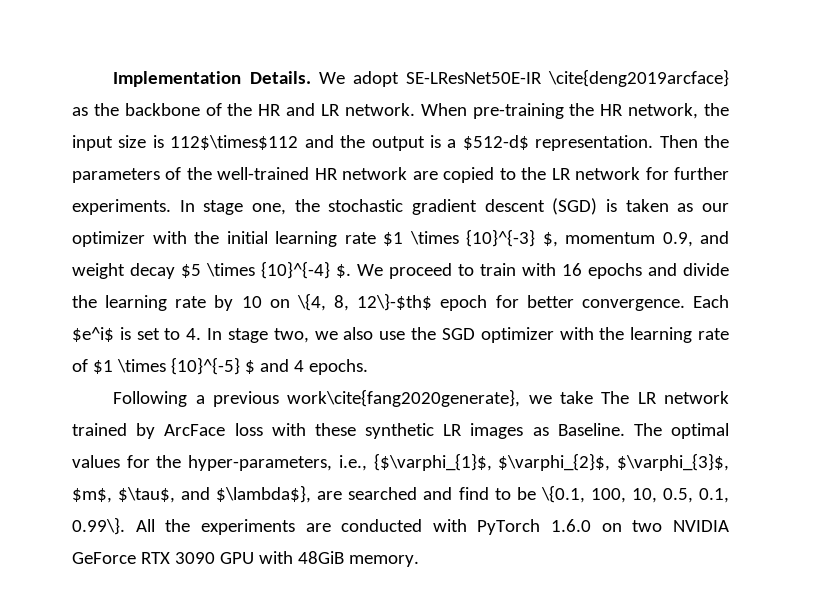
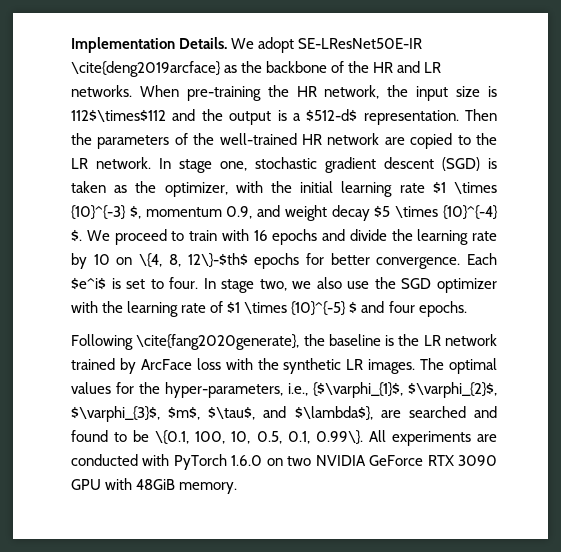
[344,103,415,116] network. -> [71,85,132,97] networks.
[575,167,729,180] [72,199,171,215] network for further experiments. -> [96,157,151,169] network.
[294,199,320,212] the -> (247, 166) none
[701,203,729,212] [72,231,145,247] our optimizer -> [135,181,228,197] the optimizer,
[440,295,488,311] epoch -> [254,253,300,269] epochs
[186,328,202,340] 4. -> [169,277,199,289] four.
[293,360,304,372] 4 -> [388,301,415,313] four
[195,389,630,407] a previous work\cite{fang2020generate}, we take The -> [136,334,420,350] \cite{fang2020generate}, the baseline is the
[314,423,356,436] these -> [257,358,279,370] the
[470,423,625,439] images as Baseline. -> [368,359,416,374] images.
[458,487,489,500] find -> [71,430,108,442] found
[165,519,191,532] the -> (386, 436) none

